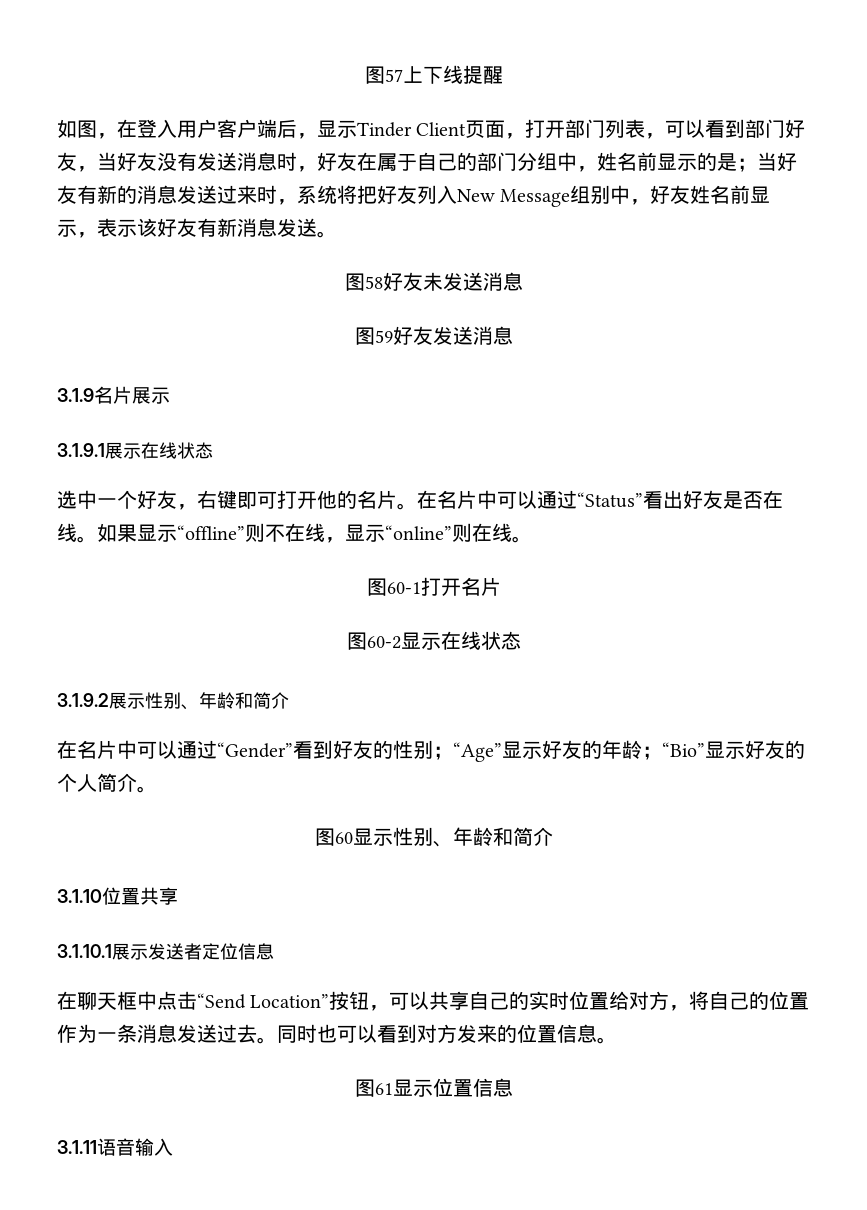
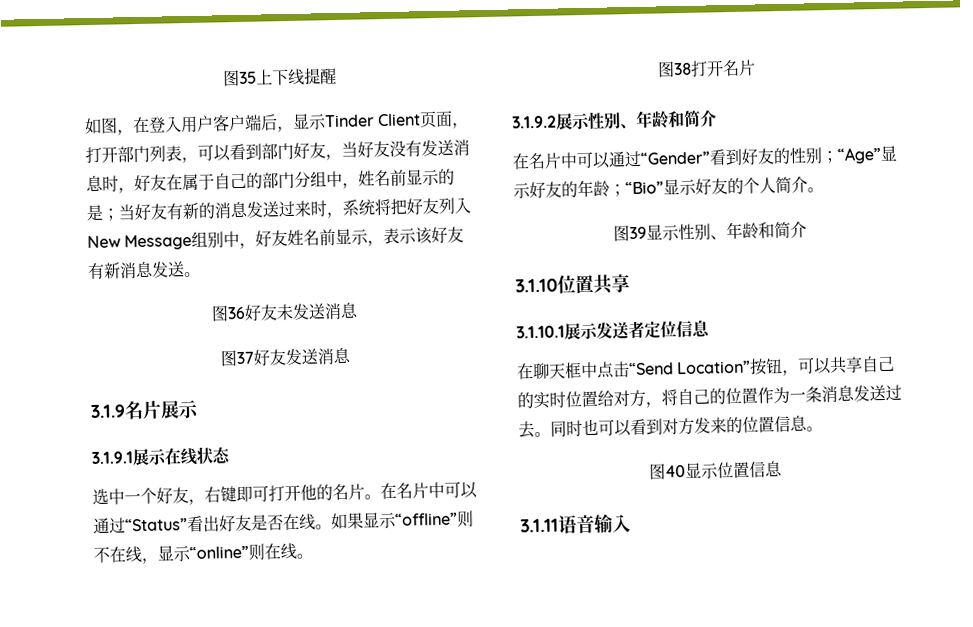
[364,66,403,84] 图57 -> [223,69,257,87] 图35
[364,276,383,289] 58 -> [227,306,246,320] 36
[374,330,393,343] 59 -> [236,351,254,365] 37
[386,582,421,594] 60-1 -> [673,62,692,76] 38
[346,631,521,650] // 图60-2显示在线状态 -> (756, 67) none
[334,832,353,844] 60 -> [629,226,647,240] 39
[374,1083,393,1095] 61 -> [664,465,686,478] 40

